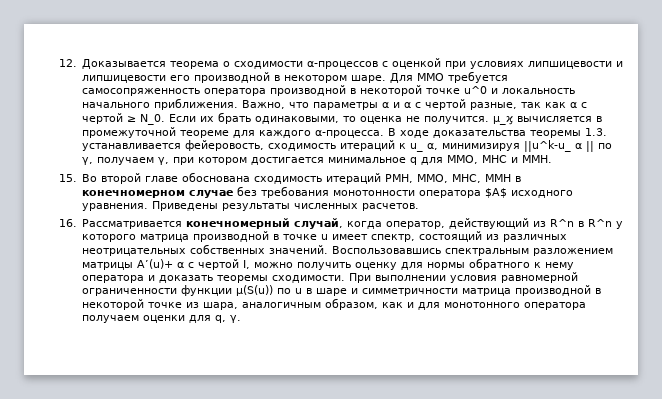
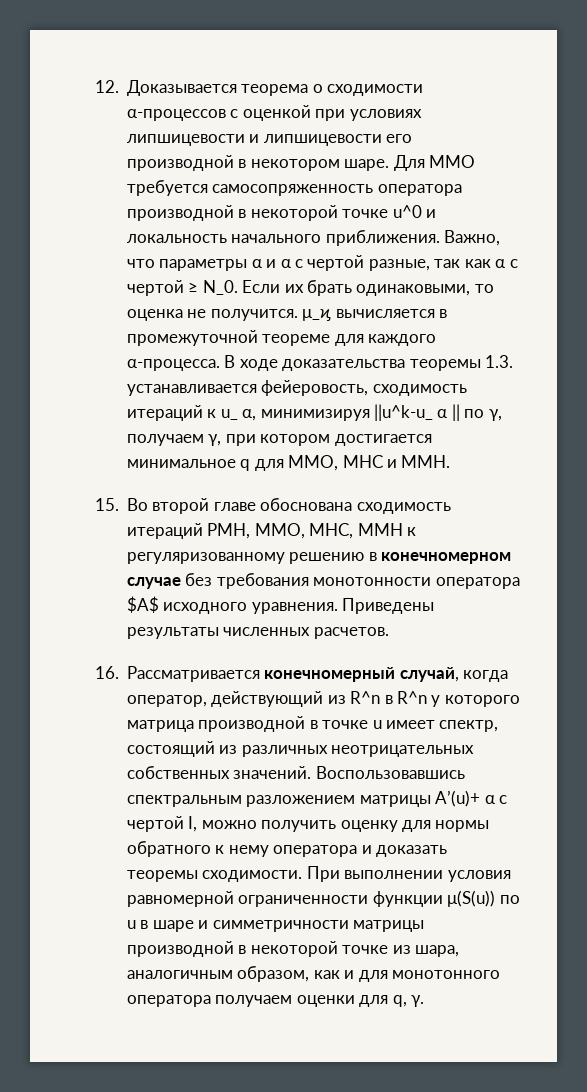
(512, 178) none -> [407,527,417,536] [126,552,365,564] к регуляризованному решению
[462,288,512,296] матрица -> [353,920,425,932] матрицы

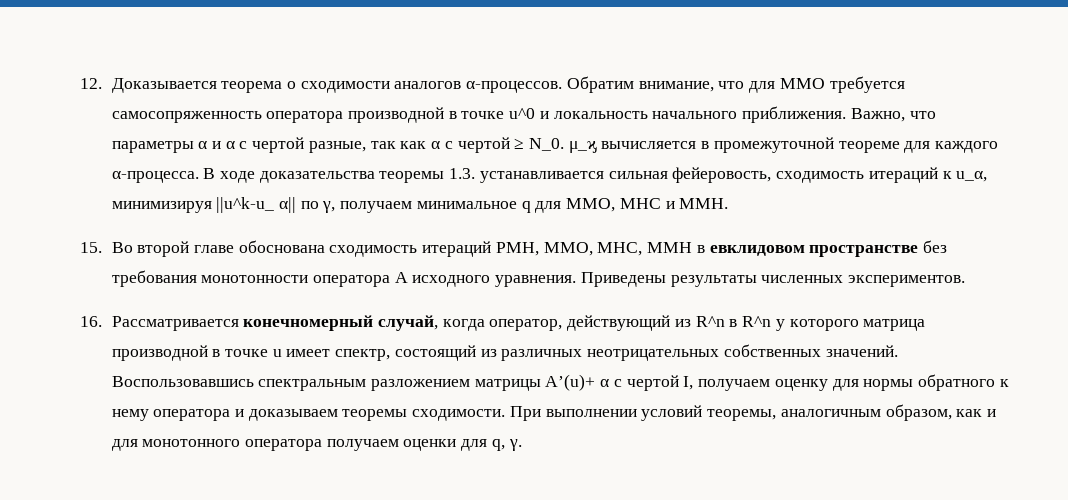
[126,105,422,121] [126,134,413,146] [126,155,425,171] α-процессов с оценкой при условиях липшицевости и липшицевости его производной в некотором шаре. Для -> [394,76,776,93] аналогов α-процессов. Обратим внимание, что для
[250,205,338,221] некоторой -> (457, 115) none
[242,280,494,296] [126,309,298,321] Если их брать одинаковыми, то оценка не получится. -> (564, 144) none
(257, 390) none -> [608,171,668,179] сильная
[220,404,502,421] [126,434,432,446] u_ α, минимизируя ||u^k-u_ α || по γ, получаем γ, при котором достигается -> [956,171,988,182] [111,197,413,213] u_α, минимизируя ||u^k-u_ α|| по γ, получаем
[407,527,417,536] [126,552,512,564] [126,577,181,589] к регуляризованному решению в конечномерном случае -> [696,245,919,257] в евклидовом пространстве
[126,596,159,613] $A$ -> [394,272,408,283] A
[313,627,389,639] расчетов. -> [848,275,966,287] экспериментов.
[201,820,337,832] можно получить -> [698,379,771,391] получаем
[376,845,448,857] доказать -> [248,409,338,421] доказываем
[447,870,511,882] [126,890,520,907] [126,920,425,932] [126,941,460,957] условия равномерной ограниченности функции μ(S(u)) по u в шаре и симметричности матрицы производной в некоторой точке из шара, -> [641,405,777,421] условий теоремы,

